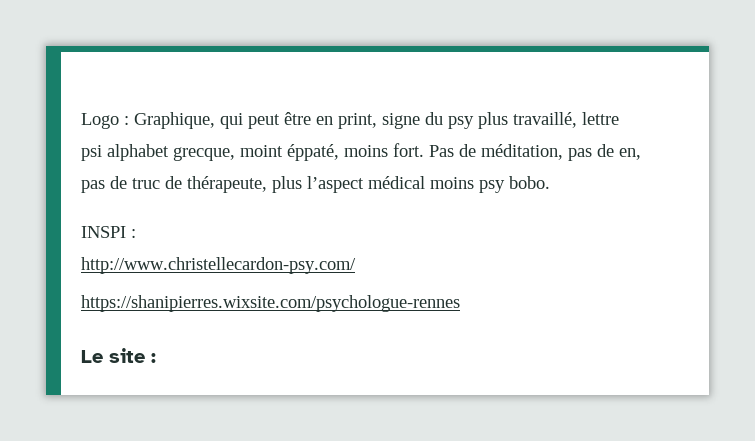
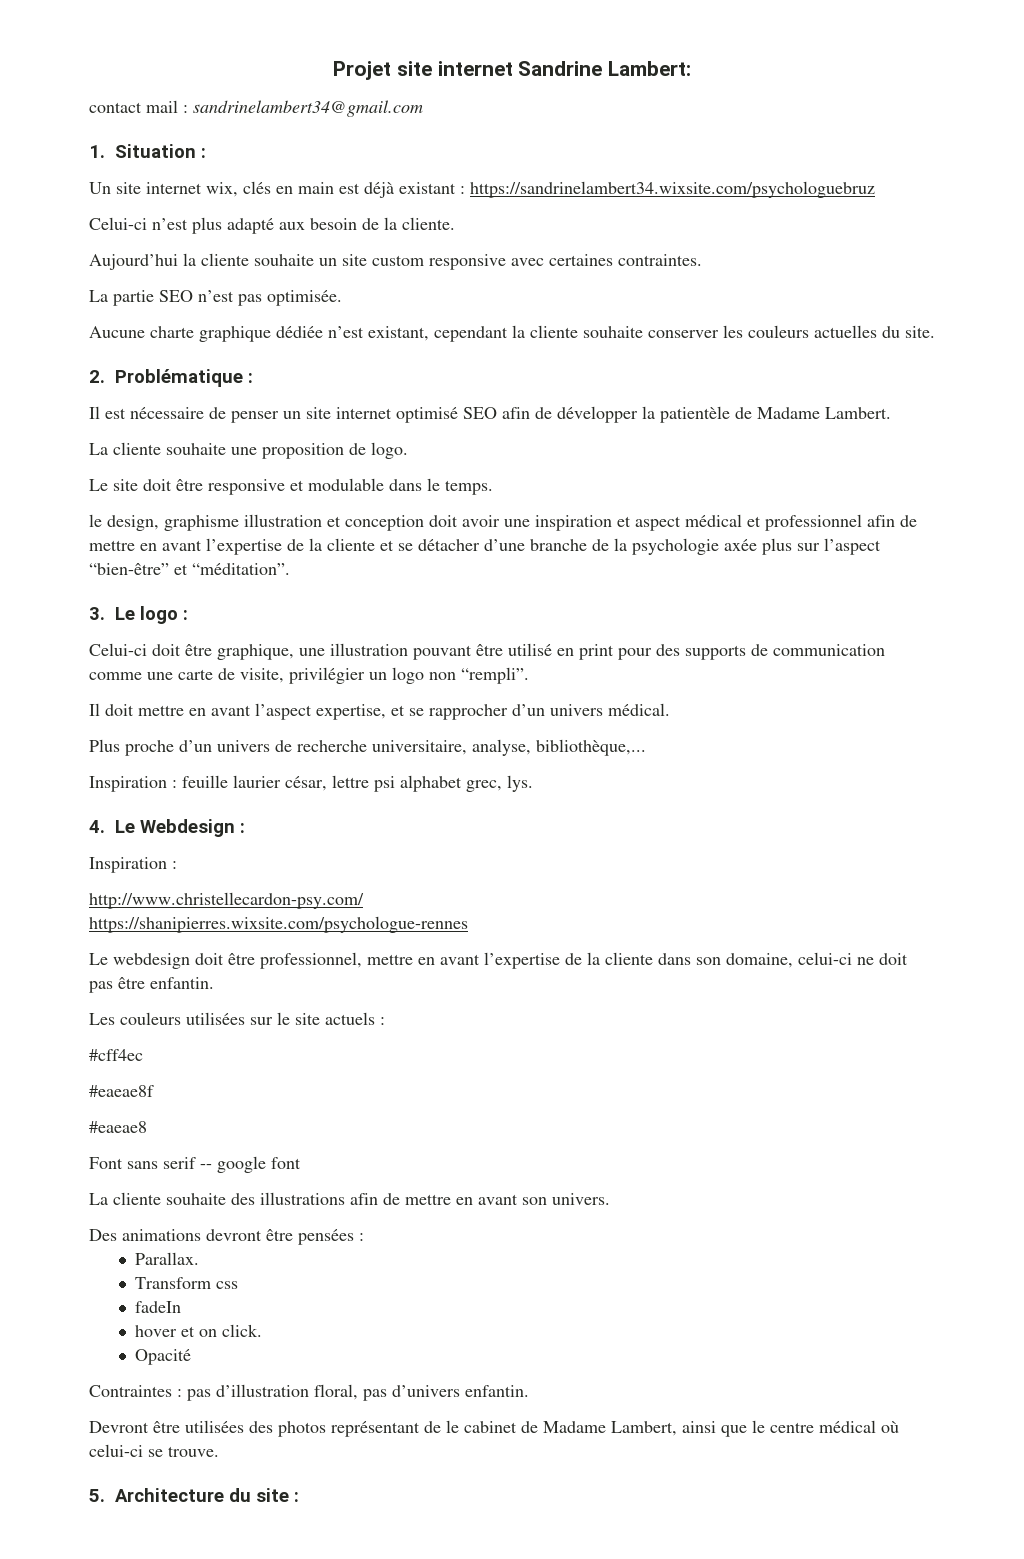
[81,112,619,129] [81,143,641,161] [81,176,550,193] [81,226,136,238] [81,257,356,274] [81,295,460,312] [81,350,103,363] Logo : Graphique, qui peut être en print, signe du psy plus travaillé, lettre psi alphabet grecque, moint éppaté, moins fort. Pas de méditation, pas de en, pas de truc de thérapeute, plus l’aspect médical moins psy bobo. // INSPI : // http://www.christellecardon-psy.com/ // https://shanipierres.wixsite.com/psychologue-rennes // Le -> [333,61,691,80] [89,100,423,117] [89,144,207,158] [89,181,875,198] [89,217,455,234] [89,253,702,270] [89,290,342,306] [89,325,935,342] [89,369,254,387] [89,406,891,423] [89,442,408,459] [89,478,493,495] [89,514,917,531] [89,538,881,555] [89,563,290,575] [89,606,189,624] [89,643,885,660] [89,667,529,684] [89,703,670,720] [89,739,646,756] [89,775,533,792] [89,819,246,837] [89,857,177,873] [89,892,364,909] [89,916,468,933] [89,952,908,969] [89,977,214,993] [89,1012,385,1025] [89,1049,143,1061] [89,1085,154,1097] [89,1121,147,1133] [89,1156,301,1173] [89,1192,610,1205] [89,1229,364,1245] [135,1252,200,1265] [135,1277,239,1289] [135,1301,182,1313] [135,1324,263,1337] [135,1349,192,1365] [89,1384,529,1401] [89,1420,899,1437] [89,1444,219,1457] [89,1488,252,1502] Projet site internet Sandrine Lambert: // contact mail : sandrinelambert34@gmail.com // 1. Situation : // Un site internet wix, clés en main est déjà existant : https://sandrinelambert34.wixsite.com/psychologuebruz // Celui-ci n’est plus adapté aux besoin de la cliente. // Aujourd’hui la cliente souhaite un site custom responsive avec certaines contraintes. // La partie SEO n’est pas optimisée. // Aucune charte graphique dédiée n’est existant, cependant la cliente souhaite conserver les couleurs actuelles du site. // 2. Problématique : // Il est nécessaire de penser un site internet optimisé SEO afin de développer la patientèle de Madame Lambert. // La cliente souhaite une proposition de logo. // Le site doit être responsive et modulable dans le temps. // le design, graphisme illustration et conception doit avoir une inspiration et aspect médical et professionnel afin de mettre en avant l’expertise de la cliente et se détacher d’une branche de la psychologie axée plus sur l’aspect “bien-être” et “méditation”. // 3. Le logo : // Celui-ci doit être graphique, une illustration pouvant être utilisé en print pour des supports de communication comme une carte de visite, privilégier un logo non “rempli”. // Il doit mettre en avant l’aspect expertise, et se rapprocher d’un univers médical. // Plus proche d’un univers de recherche universitaire, analyse, bibliothèque,... // Inspiration : feuille laurier césar, lettre psi alphabet grec, lys. // 4. Le Webdesign : // Inspiration : // http://www.christellecardon-psy.com/ // https://shanipierres.wixsite.com/psychologue-rennes // Le webdesign doit être professionnel, mettre en avant l’expertise de la cliente dans son domaine, celui-ci ne doit pas être enfantin. // Les couleurs utilisées sur le site actuels : // #cff4ec // #eaeae8f // #eaeae8 // Font sans serif -- google font // La cliente souhaite des illustrations afin de mettre en avant son univers. // Des animations devront être pensées : // Parallax. // Transform css // fadeIn // hover et on click. // Opacité // Contraintes : pas d’illustration floral, pas d’univers enfantin. // Devront être utilisées des photos représentant de le cabinet de Madame Lambert, ainsi que le centre médical où celui-ci se trouve. // 5. Architecture du

